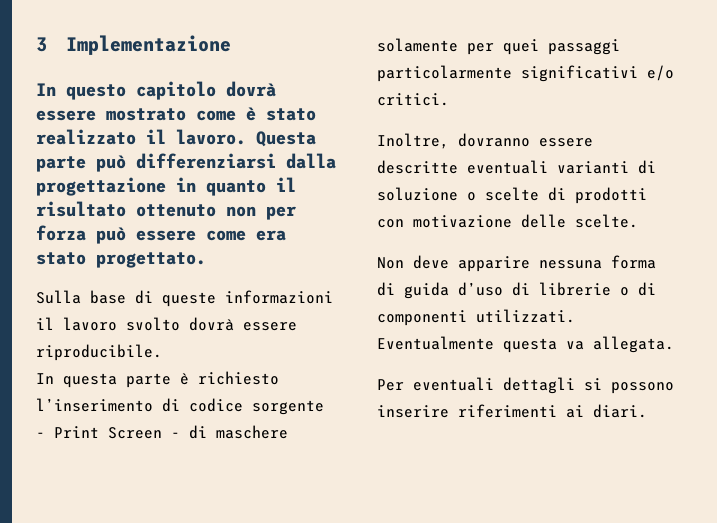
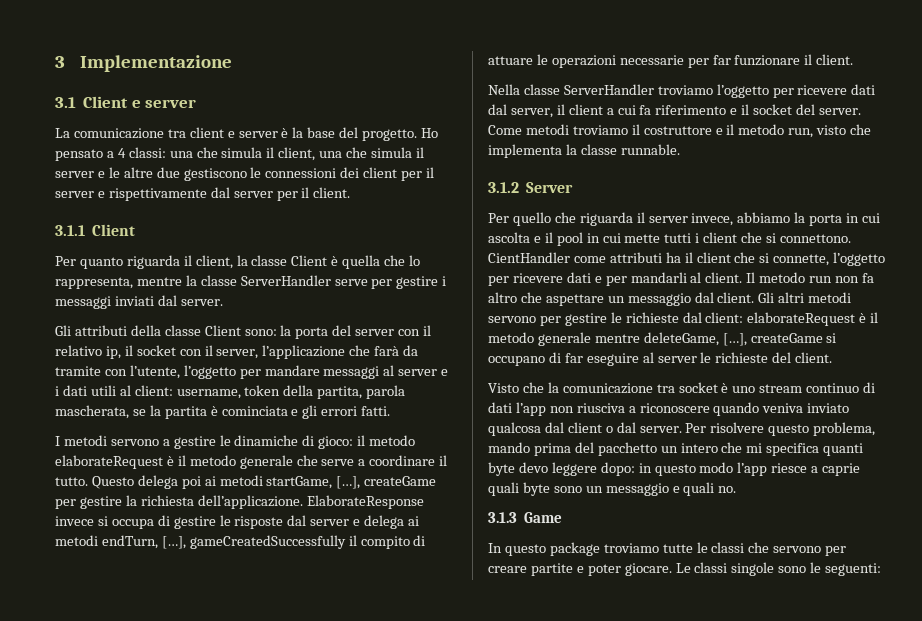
[36,81,276,100] [36,107,316,121] [36,129,316,147] [36,153,336,172] [36,177,296,196] [36,201,296,220] [36,225,286,244] [36,252,206,268] [36,290,333,307] [36,317,297,331] [36,344,162,361] [36,371,279,388] [36,398,324,415] [36,425,288,439] [377,38,620,55] [377,65,674,82] [377,93,449,106] [377,133,593,149] [377,160,656,174] [377,187,647,204] [377,214,638,228] [377,255,656,272] [377,282,656,299] [377,309,575,326] [377,336,674,353] [377,377,674,394] [377,404,647,418] In questo capitolo dovrà essere mostrato come è stato realizzato il lavoro. Questa parte può differenziarsi dalla progettazione in quanto il risultato ottenuto non per forza può essere come era stato progettato. // Sulla base di queste informazioni il lavoro svolto dovrà essere riproducibile. // In questa parte è richiesto l’inserimento di codice sorgente - Print Screen - di maschere solamente per quei passaggi particolarmente significativi e/o critici. // Inoltre, dovranno essere descritte eventuali varianti di soluzione o scelte di prodotti con motivazione delle scelte. // Non deve apparire nessuna forma di guida d’uso di librerie o di componenti utilizzati. Eventualmente questa va allegata. // Per eventuali dettagli si possono inserire riferimenti ai diari. -> [55,96,197,108] [55,127,439,141] [55,147,424,161] [55,167,435,181] [55,187,351,201] [55,224,136,236] [55,255,421,269] [55,275,447,289] [55,295,223,309] [55,325,432,339] [55,345,419,359] [55,365,449,379] [55,385,406,399] [55,405,391,419] [55,435,416,449] [55,455,448,469] [55,475,437,489] [55,495,424,509] [55,515,420,529] [55,535,426,549] [488,54,854,68] [488,84,876,98] [488,104,861,118] [488,124,872,138] [488,144,680,158] [488,182,574,193] [488,212,881,226] [488,232,851,246] [488,252,886,266] [488,272,874,286] [488,292,852,306] [488,312,879,326] [488,332,837,346] [488,352,833,366] [488,382,876,394] [488,402,850,416] [488,422,876,436] [488,442,864,456] [488,462,861,476] [488,482,737,496] [488,512,563,523] [488,542,847,556] [488,562,882,576] 3.1 Client e server // La comunicazione tra client e server è la base del progetto. Ho pensato a 4 classi: una che simula il client, una che simula il server e le altre due gestiscono le connessioni dei client per il server e rispettivamente dal server per il client. // 3.1.1 Client // Per quanto riguarda il client, la classe Client è quella che lo rappresenta, mentre la classe ServerHandler serve per gestire i messaggi inviati dal server. // Gli attributi della classe Client sono: la porta del server con il relativo ip, il socket con il server, l’applicazione che farà da tramite con l’utente, l’oggetto per mandare messaggi al server e i dati utili al client: username, token della partita, parola mascherata, se la partita è cominciata e gli errori fatti. // I metodi servono a gestire le dinamiche di gioco: il metodo elaborateRequest è il metodo generale che serve a coordinare il tutto. Questo delega poi ai metodi startGame, […], createGame per gestire la richiesta dell’applicazione. ElaborateResponse invece si occupa di gestire le risposte dal server e delega ai metodi endTurn, […], gameCreatedSuccessfully il compito di attuare le operazioni necessarie per far funzionare il client. // Nella classe ServerHandler troviamo l’oggetto per ricevere dati dal server, il client a cui fa riferimento e il socket del server. Come metodi troviamo il costruttore e il metodo run, visto che implementa la classe runnable. // 3.1.2 Server // Per quello che riguarda il server invece, abbiamo la porta in cui ascolta e il pool in cui mette tutti i client che si connettono. CientHandler come attributi ha il client che si connette, l’oggetto per ricevere dati e per mandarli al client. Il metodo run non fa altro che aspettare un messaggio dal client. Gli altri metodi servono per gestire le richieste dal client: elaborateRequest è il metodo generale mentre deleteGame, […], createGame si occupano di far eseguire al server le richieste del client. // Visto che la comunicazione tra socket è uno stream continuo di dati l’app non riusciva a riconoscere quando veniva inviato qualcosa dal client o dal server. Per risolvere questo problema, mando prima del pacchetto un intero che mi specifica quanti byte devo leggere dopo: in questo modo l’app riesce a caprie quali byte sono un messaggio e quali no. // 3.1.3 Game // In questo package troviamo tutte le classi che servono per creare partite e poter giocare. Le classi singole sono le seguenti:

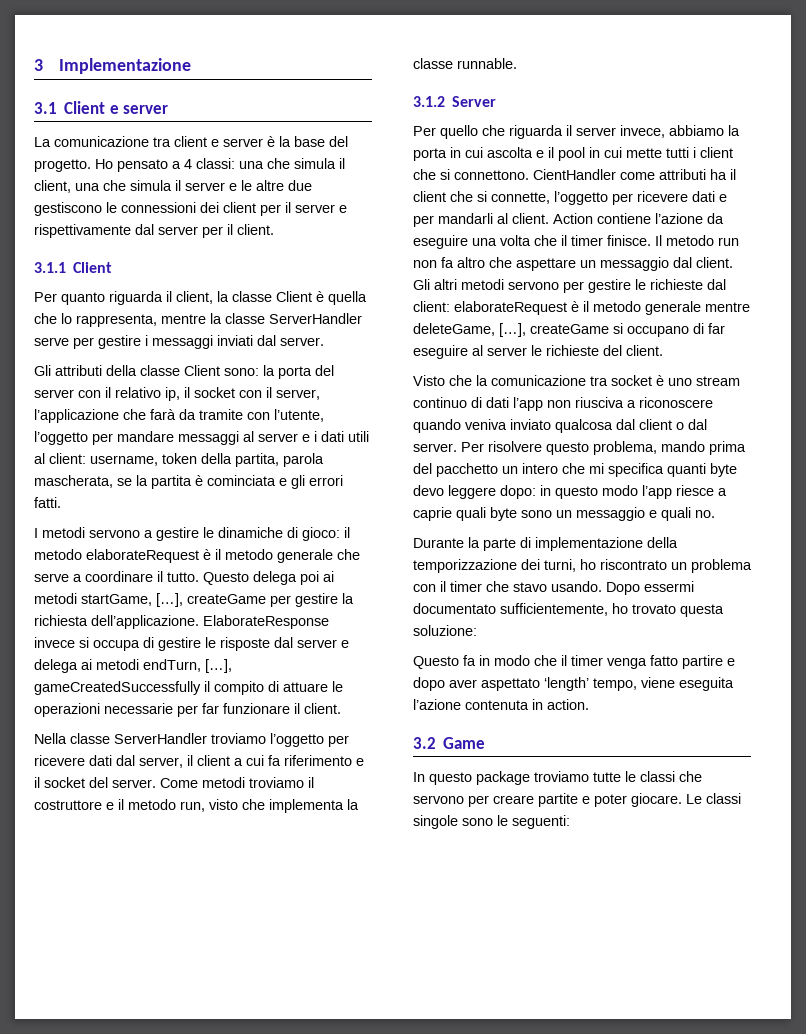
(743, 277) none -> [553,213,724,224] [413,235,651,249] Action contiene l’azione da eseguire una volta che il timer finisce.
[488,512,517,523] 3.1.3 -> [413,537,678,551] [413,559,752,573] [413,581,694,595] [413,603,724,617] [413,625,477,636] [413,655,735,669] [413,677,734,691] [413,699,589,710] [413,737,436,749] Durante la parte di implementazione della temporizzazione dei turni, ho riscontrato un problema con il timer che stavo usando. Dopo essermi documentato sufficientemente, ho trovato questa soluzione: // Questo fa in modo che il timer venga fatto partire e dopo aver aspettato ‘length’ tempo, viene eseguita l’azione contenuta in action. // 3.2

